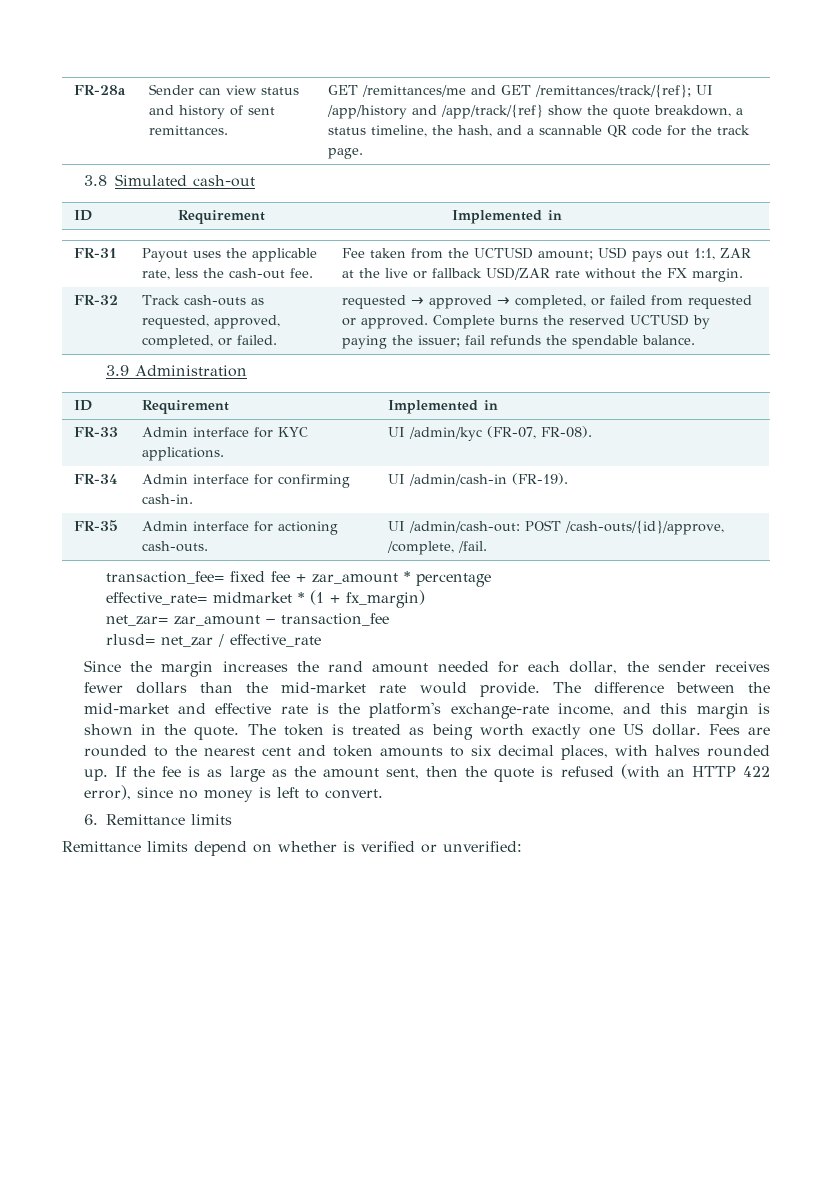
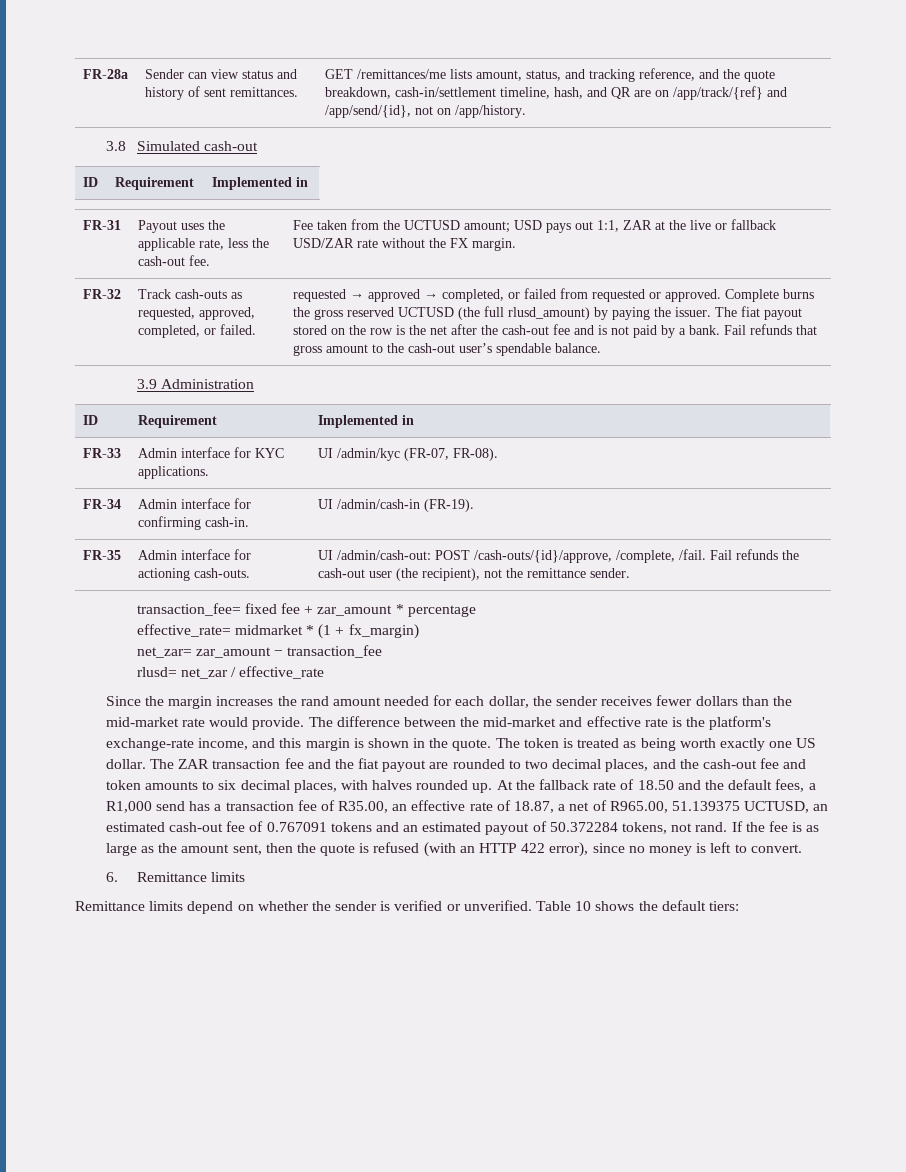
[470,84,713,98] [326,104,743,119] [327,125,750,138] [327,148,363,159] and GET /remittances/track/{ref}; UI /app/history and /app/track/{ref} show the quote breakdown, a status timeline, the hash, and a scannable QR code for the track page. -> [450,68,776,82] [325,86,788,100] [325,105,527,118] lists amount, status, and tracking reference, and the quote breakdown, cash-in/settlement timeline, hash, and QR are on /app/track/{ref} and /app/send/{id}, not on /app/history.
(564, 320) none -> [314,309,344,320] gross
[692,315,710,329] [341,335,567,349] by paying the issuer; fail refunds the -> [458,306,803,320] [293,324,818,338] [293,343,493,356] (the full rlusd_amount) by paying the issuer. The fiat payout stored on the row is the net after the cash-out fee and is not paid by a bank. Fail refunds that gross amount to the cash-out user’s
(487, 547) none -> [710,549,800,560] [318,568,631,581] Fail refunds the cash-out user (the recipient), not the remittance sender.
[708,724,771,735] [83,745,291,757] Fees are rounded to the nearest cent -> [150,758,780,772] The ZAR transaction fee and the fiat payout are rounded to two decimal places, and the cash-out fee
(108, 775) none -> [496,779,816,792] [105,800,829,813] [105,821,728,835] At the fallback rate of 18.50 and the default fees, a R1,000 send has a transaction fee of R35.00, an effective rate of 18.87, a net of R965.00, 51.139375 UCTUSD, an estimated cash-out fee of 0.767091 tokens and an estimated payout of 50.372284 tokens, not rand.
(337, 846) none -> [311,901,378,911] the sender
[443,841,522,852] unverified: -> [463,900,739,911] unverified. Table 10 shows the default tiers:

